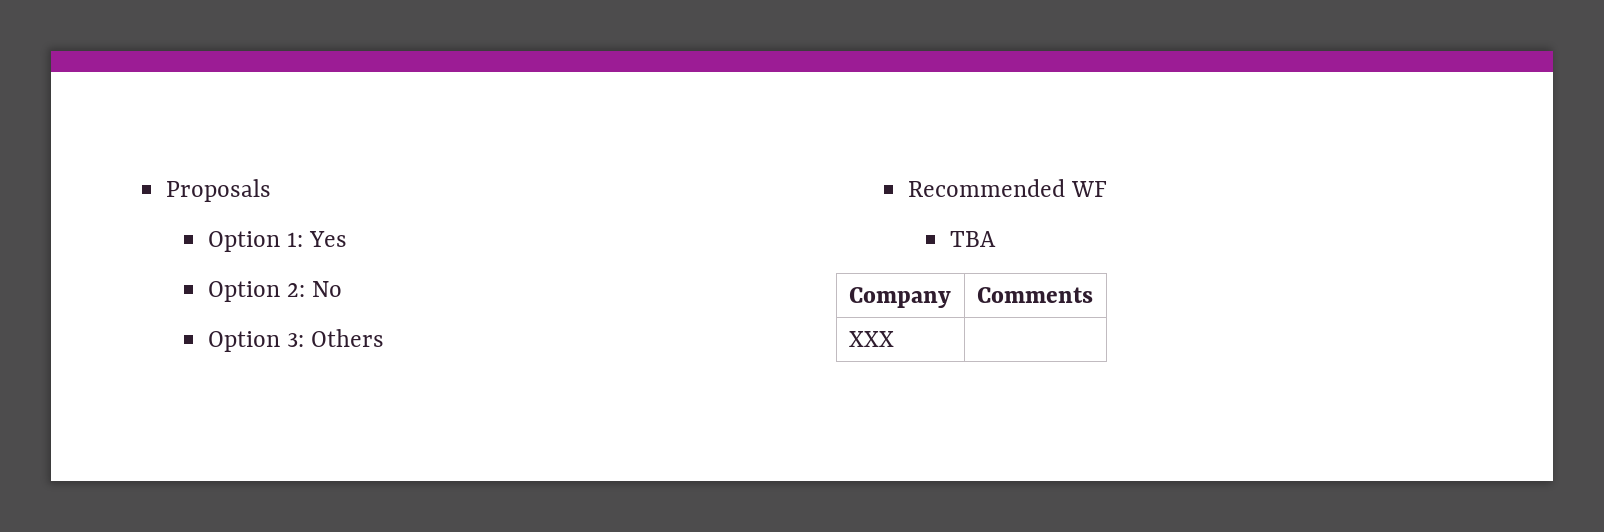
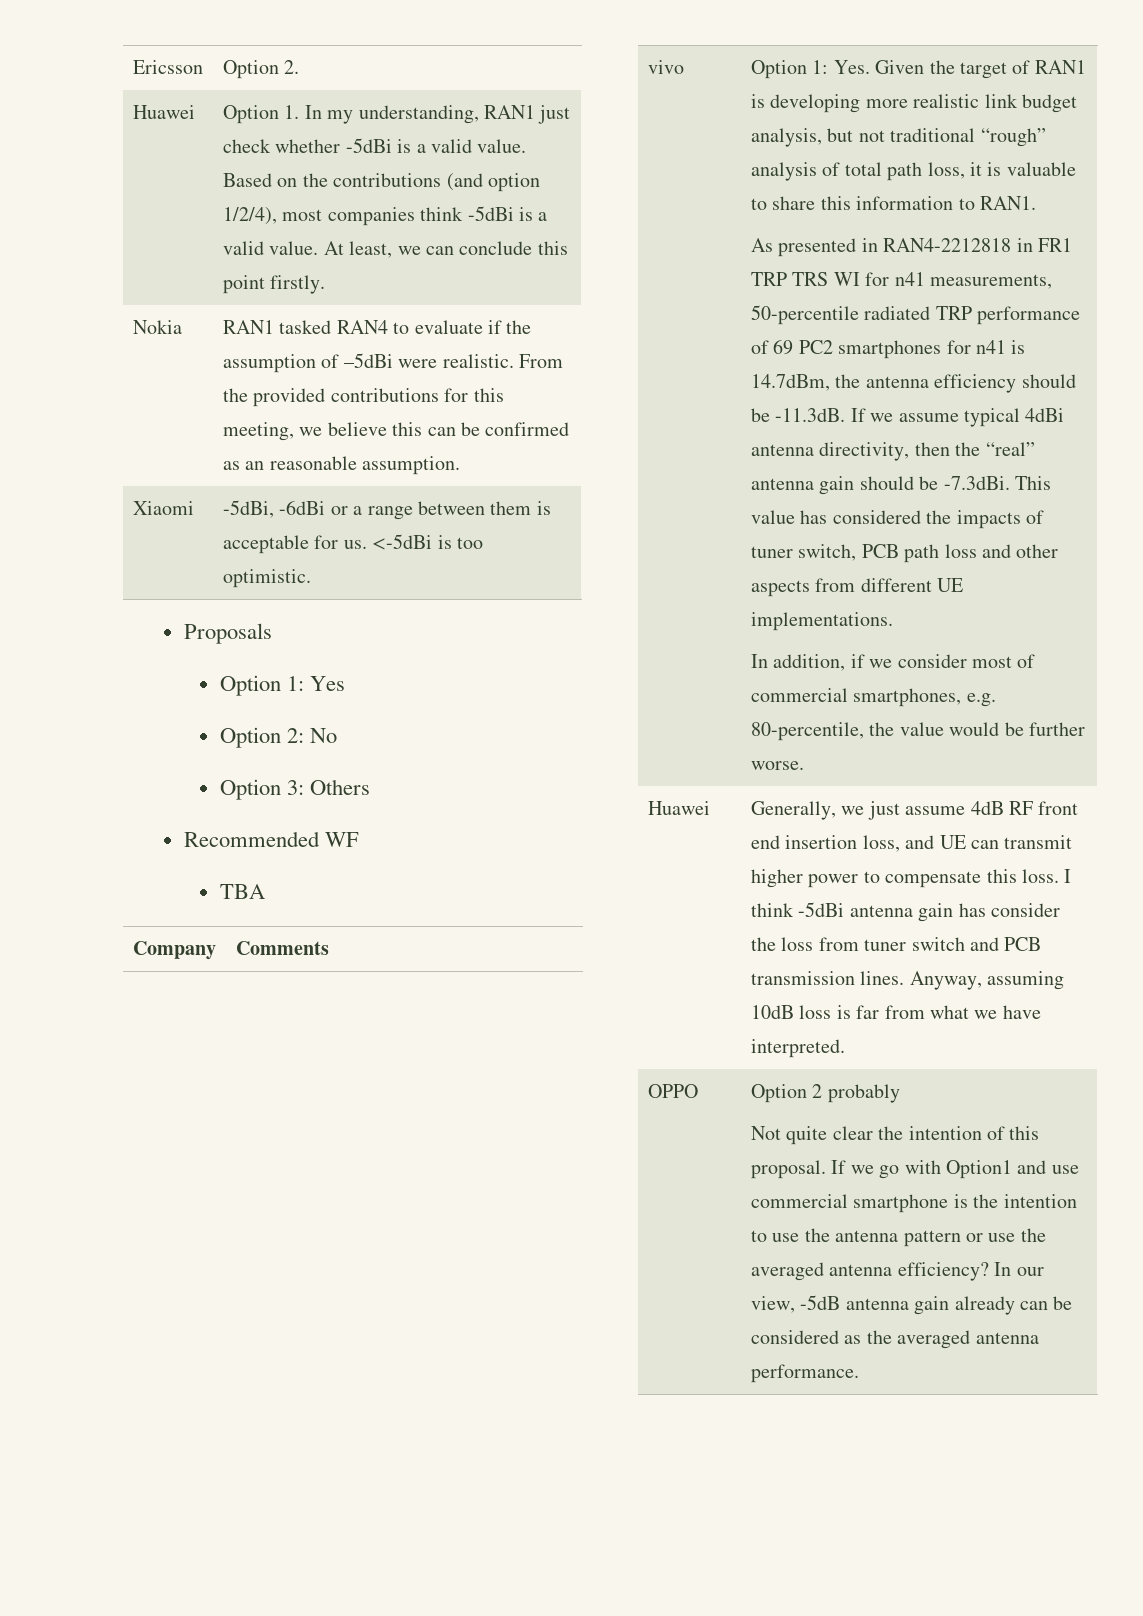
(165, 190) none -> [132,60,203,74] [222,60,300,79] [132,105,195,119] [222,105,571,124] [222,138,527,153] [222,173,540,192] [222,206,548,226] [222,241,568,258] [222,275,326,294] [132,320,182,334] [222,320,532,334] [222,353,563,373] [222,388,504,407] [222,422,570,441] [222,456,461,475] [132,501,194,515] [222,500,551,520] [222,534,483,554] [222,569,311,588] Ericsson | Option 2. // Huawei | Option 1. In my understanding, RAN1 just check whether -5dBi is a valid value. Based on the contributions (and option 1/2/4), most companies think -5dBi is a valid value. At least, we can conclude this point firstly. // Nokia | RAN1 tasked RAN4 to evaluate if the assumption of –5dBi were realistic. From the provided contributions for this meeting, we believe this can be confirmed as an reasonable assumption. // Xiaomi | -5dBi, -6dBi or a range between them is acceptable for us. <-5dBi is too optimistic. //
[848,331,894,347] XXX | -> [647,60,684,74] [750,60,1086,79] [750,94,1077,113] [750,128,1046,147] [750,162,1076,181] [750,196,1036,210] [750,238,1072,257] [750,272,1052,289] [750,305,1081,325] [750,339,1026,359] [750,374,1076,393] [750,408,1065,427] [750,442,1035,461] [750,476,1051,495] [750,510,1044,529] [750,544,1059,563] [750,578,964,597] [750,612,893,631] [750,654,1036,671] [750,688,996,707] [750,722,1085,741] [750,761,804,770] [647,801,710,815] [750,801,1079,820] [750,835,1073,852] [750,869,1072,888] [750,902,1060,922] [750,937,1042,951] [750,971,1065,990] [750,1005,1041,1019] [750,1039,845,1058] [647,1084,698,1098] [750,1084,900,1103] [750,1126,1040,1145] [750,1160,1079,1179] [750,1194,1077,1213] [750,1228,1046,1247] [750,1262,1044,1281] [750,1295,1073,1315] [750,1330,1039,1349] [750,1364,859,1383] vivo | Option 1: Yes. Given the target of RAN1 is developing more realistic link budget analysis, but not traditional “rough” analysis of total path loss, it is valuable to share this information to RAN1. // As presented in RAN4-2212818 in FR1 TRP TRS WI for n41 measurements, 50-percentile radiated TRP performance of 69 PC2 smartphones for n41 is 14.7dBm, the antenna efficiency should be -11.3dB. If we assume typical 4dBi antenna directivity, then the “real” antenna gain should be -7.3dBi. This value has considered the impacts of tuner switch, PCB path loss and other aspects from different UE implementations. // In addition, if we consider most of commercial smartphones, e.g. 80-percentile, the value would be further worse. // Huawei | Generally, we just assume 4dB RF front end insertion loss, and UE can transmit higher power to compensate this loss. I think -5dBi antenna gain has consider the loss from tuner switch and PCB transmission lines. Anyway, assuming 10dB loss is far from what we have interpreted. // OPPO | Option 2 probably // Not quite clear the intention of this proposal. If we go with Option1 and use commercial smartphone is the intention to use the antenna pattern or use the averaged antenna efficiency? In our view, -5dB antenna gain already can be considered as the averaged antenna performance.

